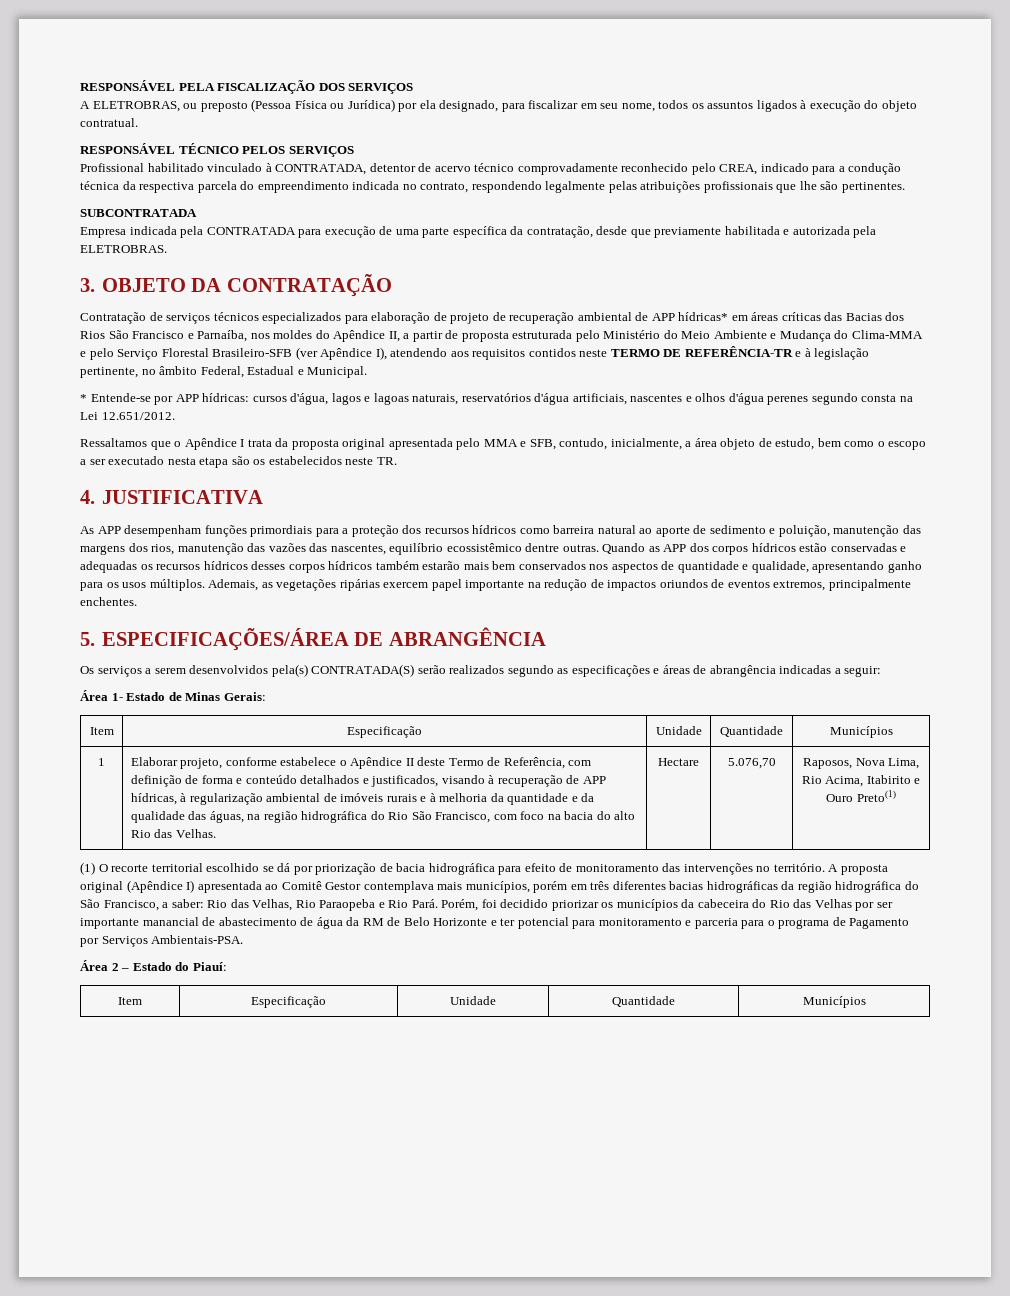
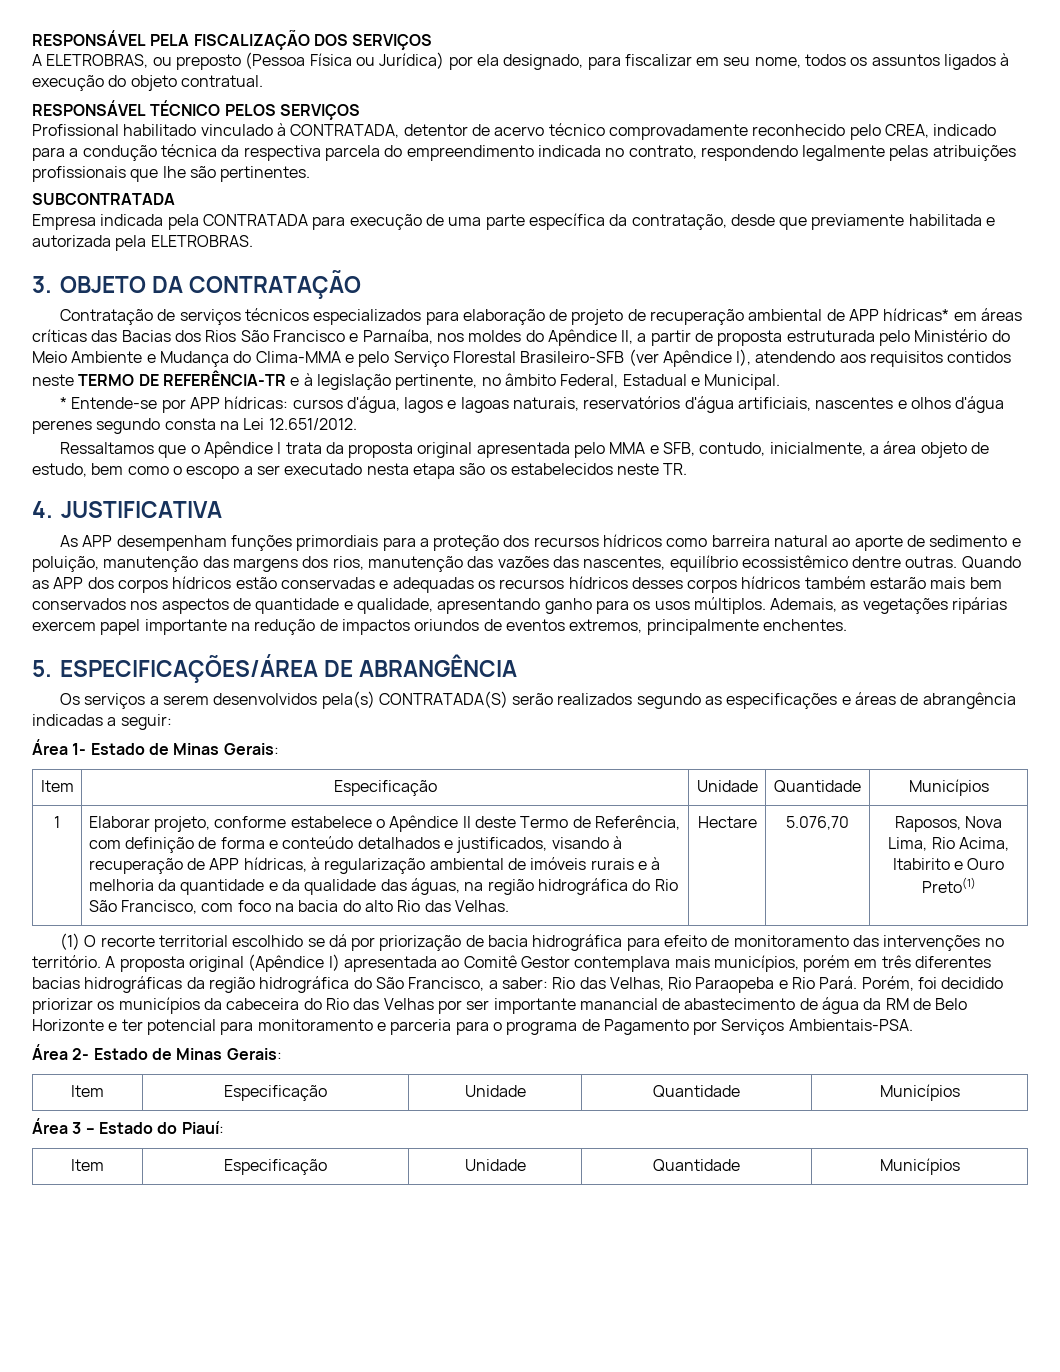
[111,963,119,971] 2 -> [72,1048,282,1060] [71,1085,104,1097] [223,1085,327,1101] [464,1085,526,1097] [653,1085,740,1098] [879,1084,960,1101] [32,1118,82,1134] 2- Estado de Minas Gerais: // Item | Especificação | Unidade | Quantidade | Municípios // Área 3

